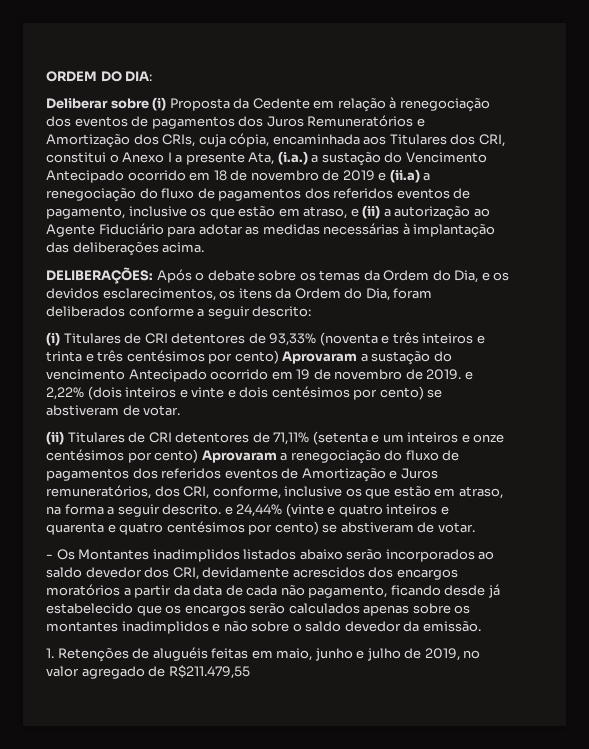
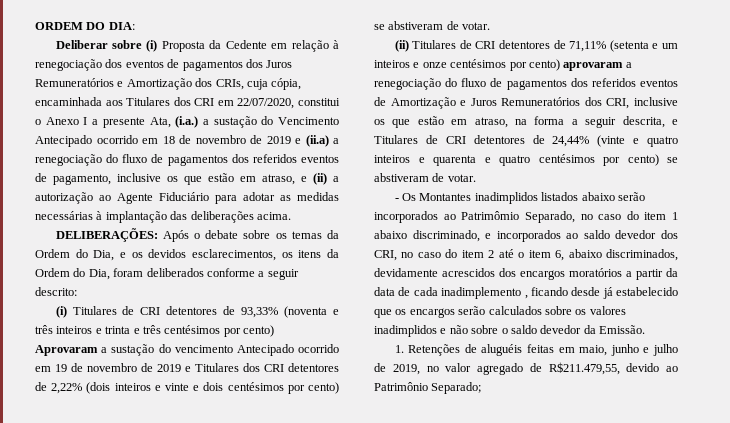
[478,134,505,147] CRI, -> [194,98,295,109] CRI em 22/07/2020,
[426,369,473,380] 2019. e -> [157,363,339,372] [35,382,47,391] 2019 e Titulares dos CRI detentores de
[201,450,277,463] Aprovaram -> [563,62,624,71] aprovaram
[46,485,281,499] remuneratórios, dos CRI, conforme, -> [501,97,630,109] Remuneratórios dos CRI,
[162,504,233,515] descrito. e -> [622,116,678,128] [374,135,545,144] descrita, e Titulares de CRI detentores de
[46,567,199,580] saldo devedor dos CRI, -> [461,211,678,223] [374,230,678,242] [374,249,678,261] Patrimômio Separado, no caso do item 1 abaixo discriminado, e incorporados ao saldo devedor dos CRI, no caso do item 2 até o item 6, abaixo discriminados,
[280,585,388,598] não pagamento, -> [441,287,528,299] inadimplemento ,
[363,603,471,616] [46,621,118,632] apenas sobre os montantes -> [544,306,626,315] sobre os valores
[422,621,481,632] emissão. -> [599,325,645,334] Emissão.
[168,665,250,679] R$211.479,55 -> [548,362,678,375] [374,382,482,394] R$211.479,55, devido ao Patrimônio Separado;

